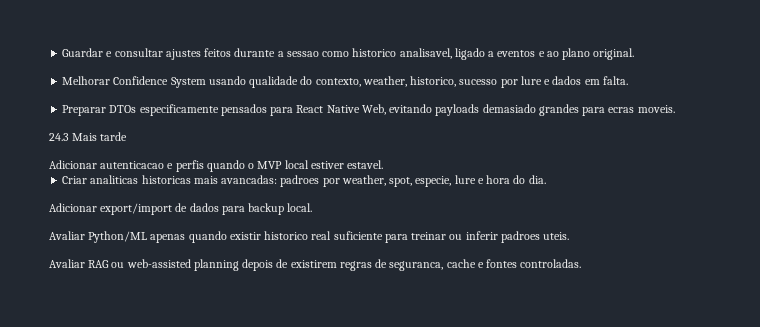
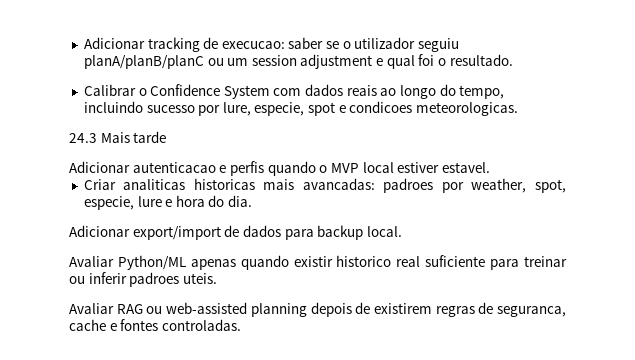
[62,48,635,60] [62,76,628,88] [62,104,675,116] Guardar e consultar ajustes feitos durante a sessao como historico analisavel, ligado a eventos e ao plano original. // Melhorar Confidence System usando qualidade do contexto, weather, historico, sucesso por lure e dados em falta. // Preparar DTOs especificamente pensados para React Native Web, evitando payloads demasiado grandes para ecras moveis. -> [83,37,460,52] [83,54,513,69] [83,84,505,99] [83,101,519,116] Adicionar tracking de execucao: saber se o utilizador seguiu planA/planB/planC ou um session adjustment e qual foi o resultado. // Calibrar o Confidence System com dados reais ao longo do tempo, incluindo sucesso por lure, especie, spot e condicoes meteorologicas.

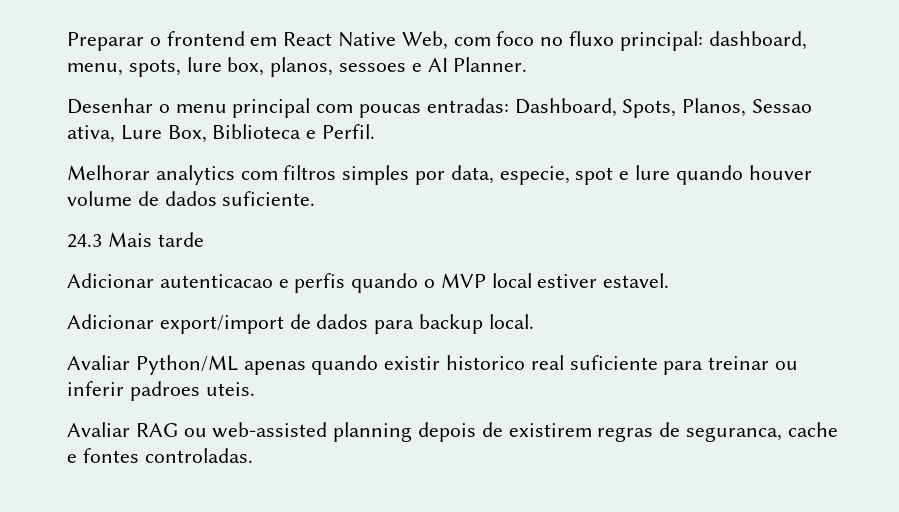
[83,37,460,52] [83,54,513,69] [83,84,505,99] [83,101,519,116] Adicionar tracking de execucao: saber se o utilizador seguiu planA/planB/planC ou um session adjustment e qual foi o resultado. // Calibrar o Confidence System com dados reais ao longo do tempo, incluindo sucesso por lure, especie, spot e condicoes meteorologicas. -> [67,31,807,51] [67,57,528,77] [67,98,813,118] [67,124,376,143] [67,165,812,185] [67,191,316,206] Preparar o frontend em React Native Web, com foco no fluxo principal: dashboard, menu, spots, lure box, planos, sessoes e AI Planner. // Desenhar o menu principal com poucas entradas: Dashboard, Spots, Planos, Sessao ativa, Lure Box, Biblioteca e Perfil. // Melhorar analytics com filtros simples por data, especie, spot e lure quando houver volume de dados suficiente.
[83,178,566,193] [83,195,253,210] // Criar analiticas historicas mais avancadas: padroes por weather, spot, especie, lure e hora do dia. -> (670, 280) none

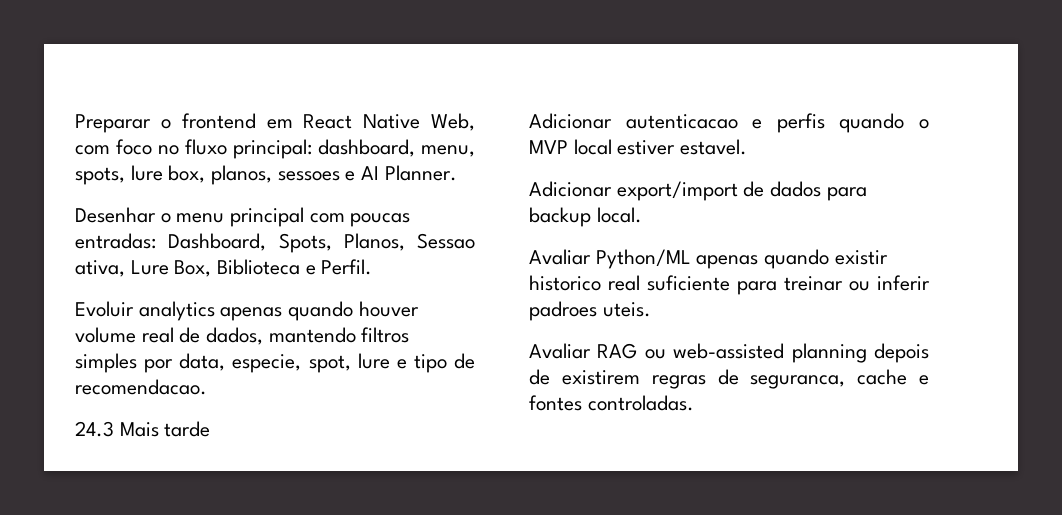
[67,165,278,185] Melhorar analytics com -> [75,301,419,321] [75,327,356,345] Evoluir analytics apenas quando houver volume real de dados, mantendo
[575,165,812,185] [67,191,316,206] spot e lure quando houver volume de dados suficiente. -> [308,353,475,373] [75,379,207,395] spot, lure e tipo de recomendacao.

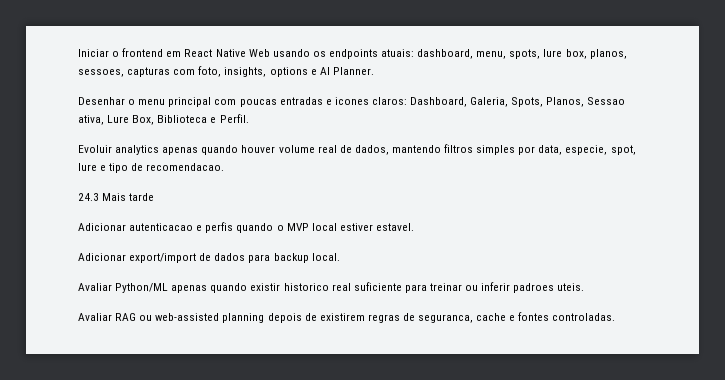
[75,114,151,133] Preparar -> [78,49,109,57] Iniciar
[431,113,475,131] [75,139,312,159] Web, com foco no fluxo principal: -> [248,49,415,59] Web usando os endpoints atuais:
[277,171,340,181] sessoes -> [78,66,308,77] sessoes, capturas com foto, insights, options
[75,233,267,251] entradas: Dashboard, -> [279,97,509,107] entradas e icones claros: Dashboard, Galeria,

